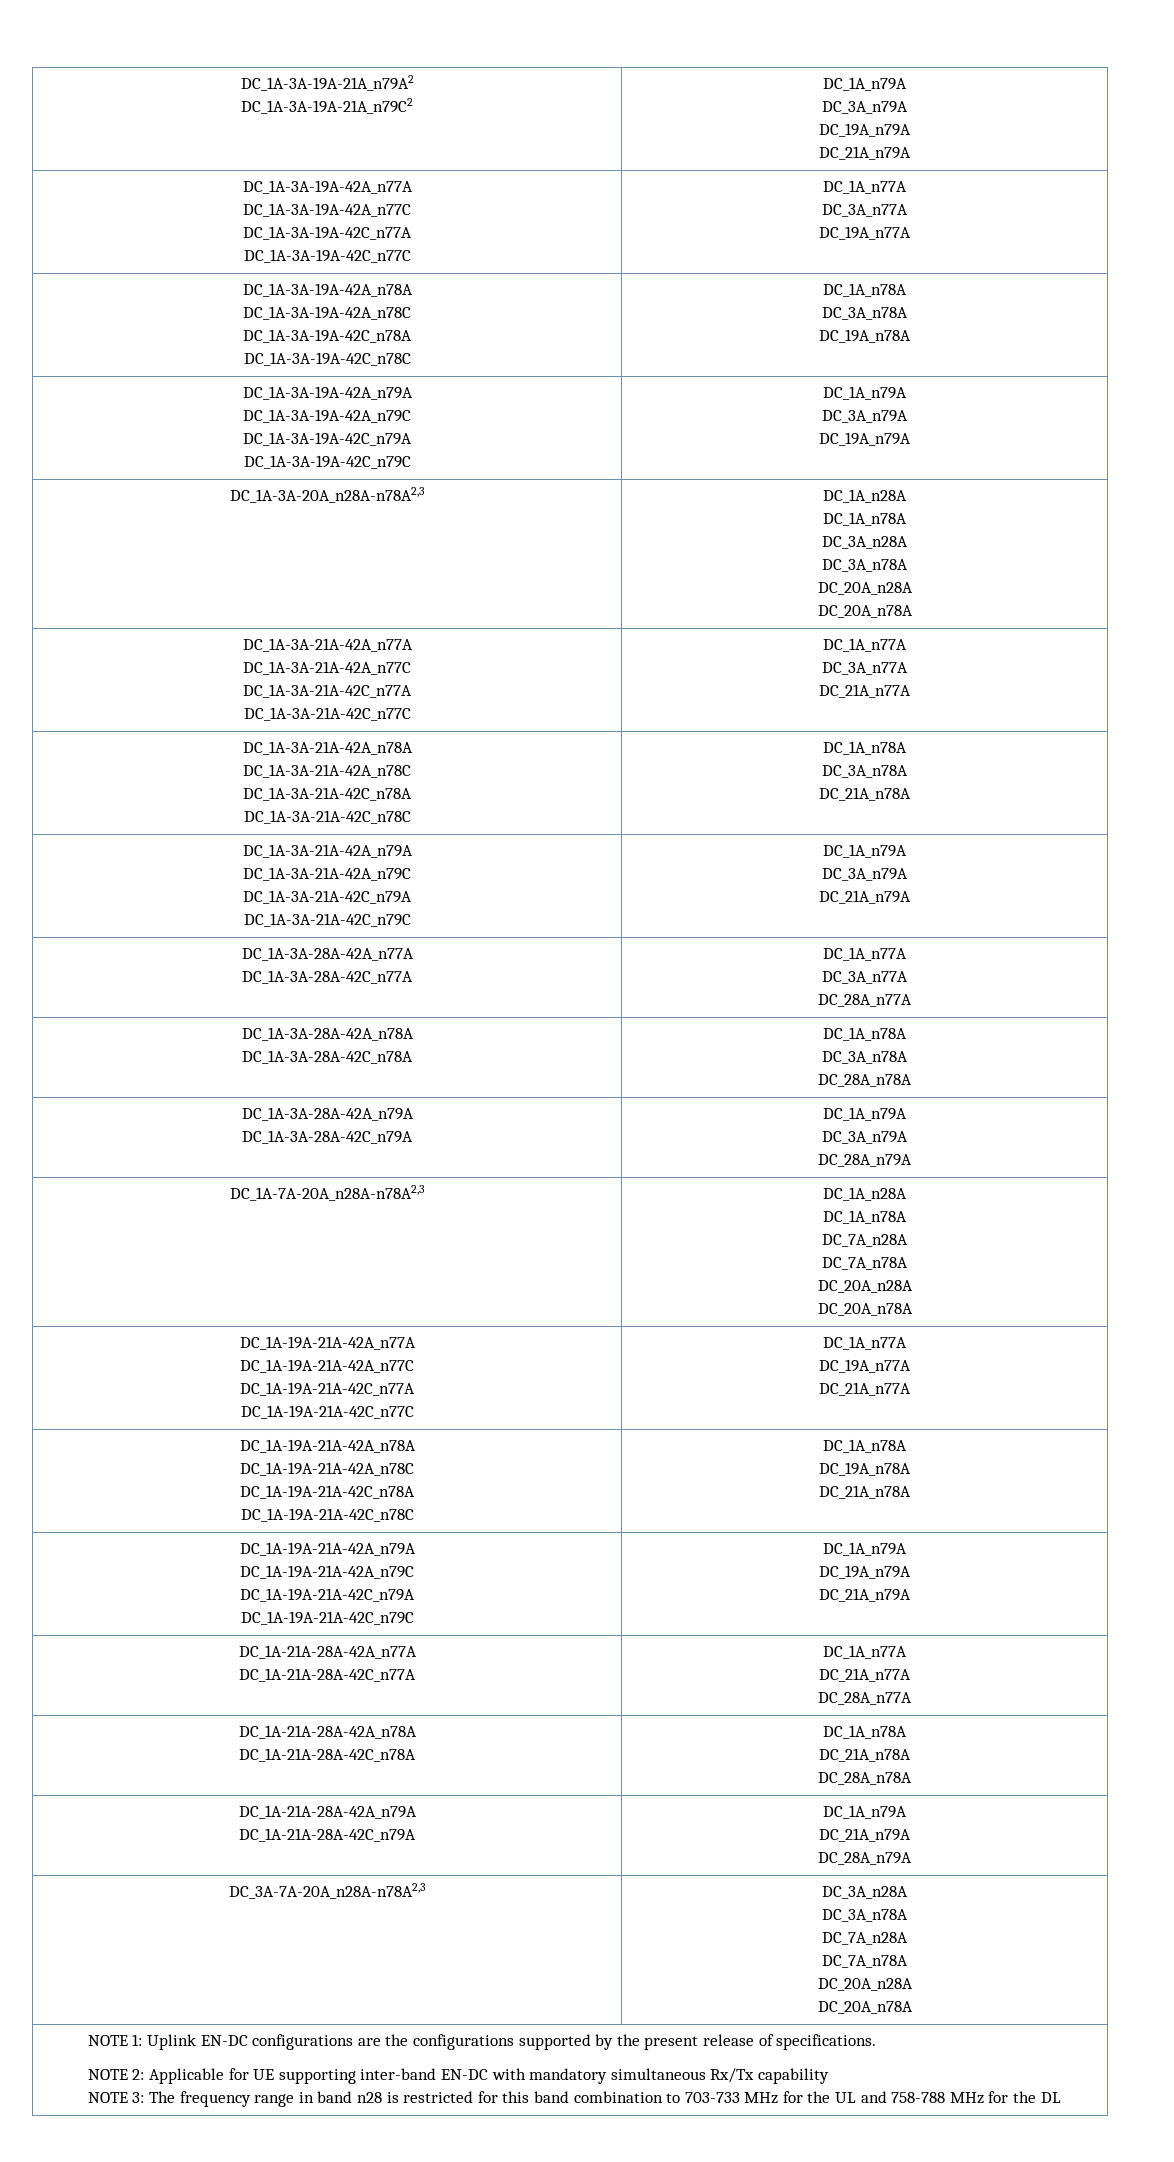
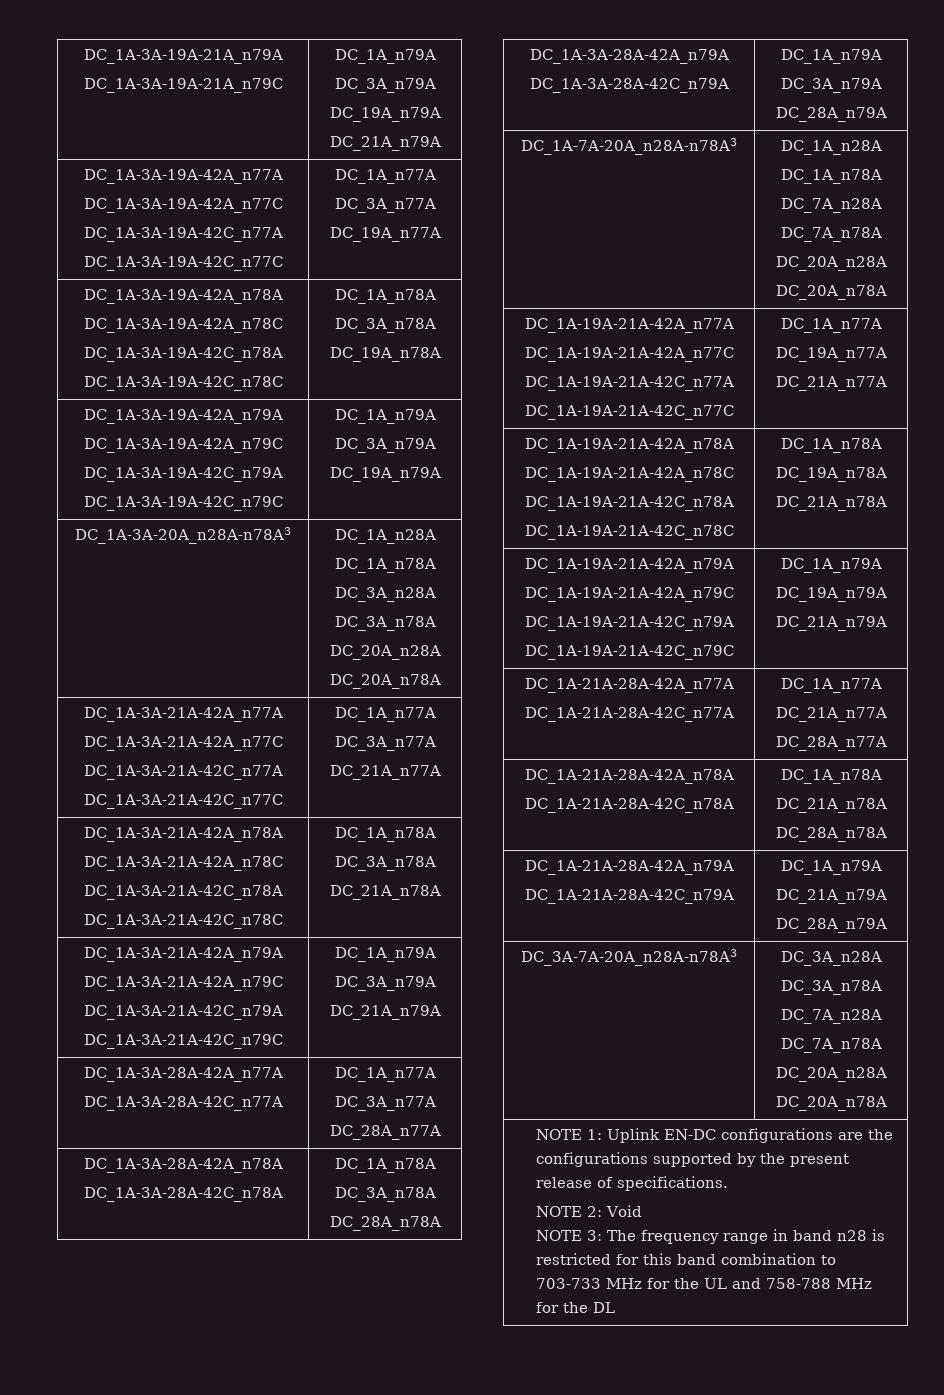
[240,75,414,91] [241,98,413,114] DC_1A-3A-19A-21A_n79A2 // DC_1A-3A-19A-21A_n79C2 -> [83,49,283,64] [83,78,283,93] DC_1A-3A-19A-21A_n79A // DC_1A-3A-19A-21A_n79C
[229,487,425,503] DC_1A-3A-20A_n28A-n78A2,3 -> [75,527,291,544] DC_1A-3A-20A_n28A-n78A3
[229,1185,425,1201] DC_1A-7A-20A_n28A-n78A2,3 -> [521,138,737,155] DC_1A-7A-20A_n28A-n78A3
[228,1883,426,1899] DC_3A-7A-20A_n28A-n78A2,3 -> [521,949,737,966] DC_3A-7A-20A_n28A-n78A3
[149,2068,829,2084] Applicable for UE supporting inter-band EN-DC with mandatory simultaneous Rx/Tx capability -> [606,1205,643,1217] Void

